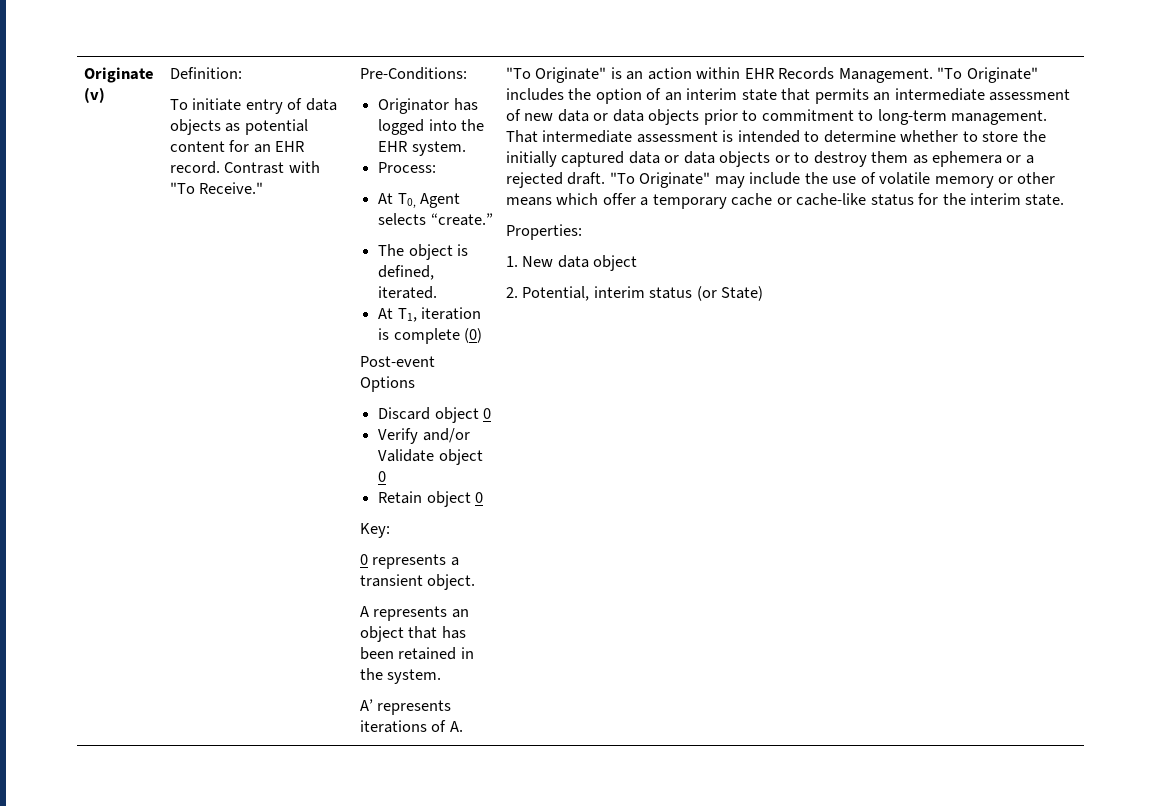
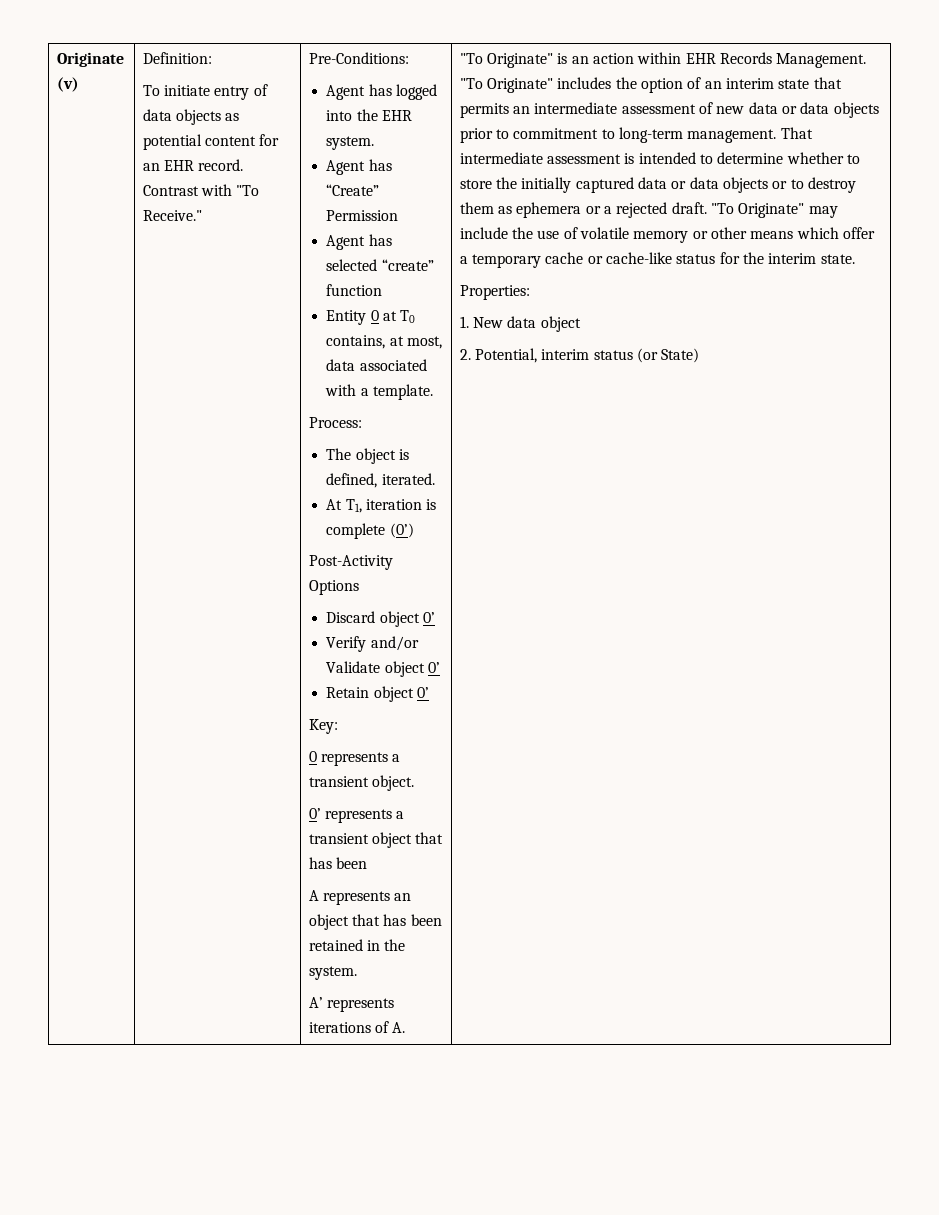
[378,98,450,114] Originator -> [326,85,366,100] Agent
[378,162,437,173] [378,193,461,208] [378,213,493,226] Process: // At T0, Agent selects “create.” -> [326,159,392,175] [326,184,380,196] [326,210,399,221] [326,234,392,250] [326,259,434,271] [326,284,383,296] [326,310,416,325] [326,335,443,349] [326,359,427,371] [325,384,434,400] [308,417,362,428] Agent has “Create” Permission // Agent has selected “create” function // Entity 0 at T0 contains, at most, data associated with a template. // Process:
[464,328,483,343] [359,356,435,367] (0) // Post-event -> [389,523,414,538] [308,555,393,570] (0’) // Post-Activity
[483,408,492,419] 0 -> [423,612,436,623] 0’
[378,471,387,482] 0 -> [428,662,441,673] 0’
[475,492,484,503] 0 -> [417,687,430,698] 0’
(476, 582) none -> [308,808,405,823] [308,832,444,848] [308,857,368,869] // 0’ represents a transient object that has been

